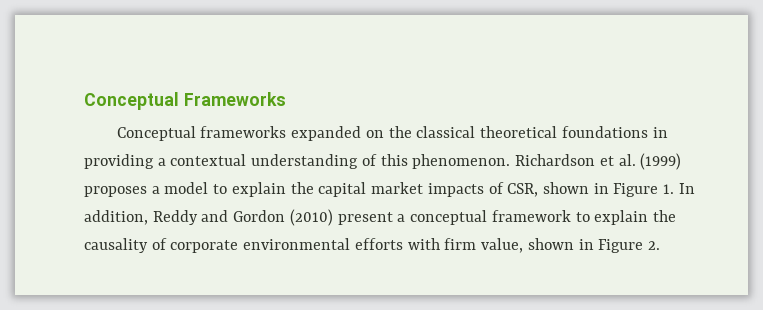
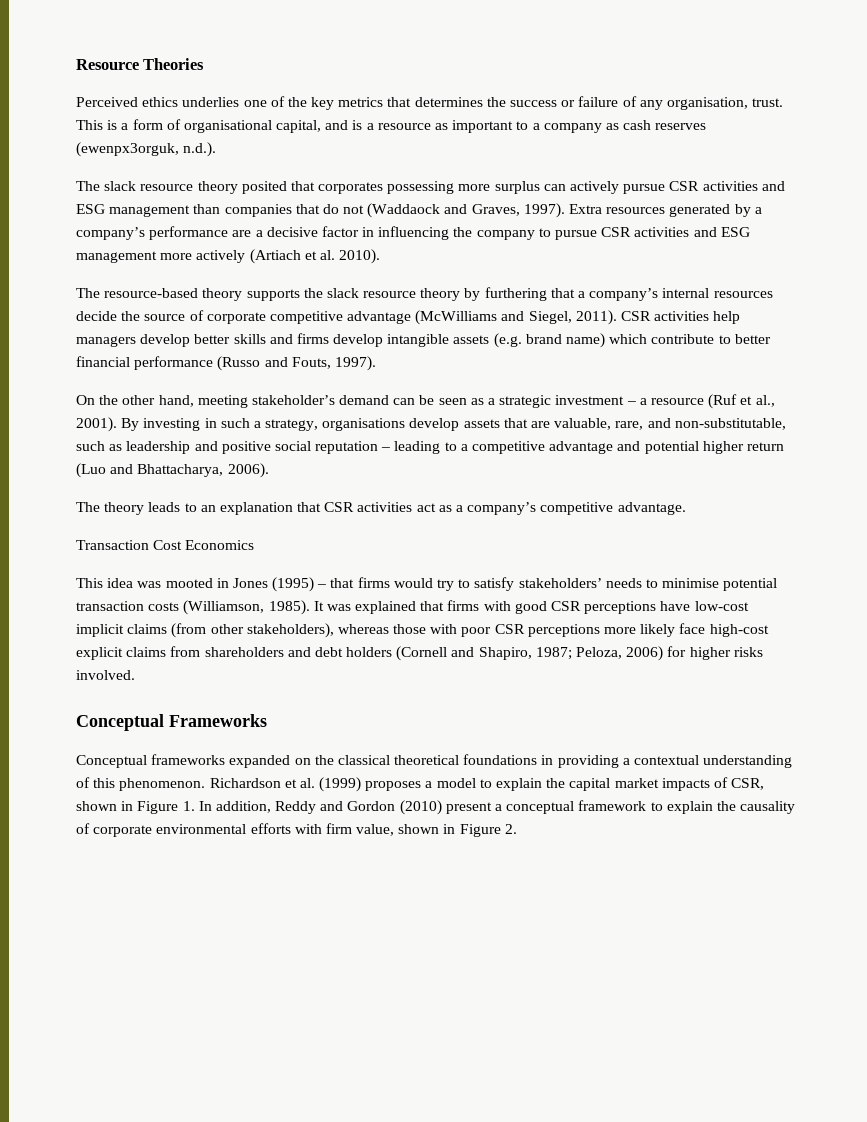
(84, 101) none -> [76,58,205,70] [76,96,784,110] [76,119,707,133] [76,142,217,157] [76,181,785,194] [76,203,762,218] [76,226,750,240] [76,249,381,264] [76,287,773,301] [76,310,741,325] [76,333,771,348] [76,356,376,371] [76,394,775,409] [76,417,786,432] [76,441,784,454] [76,463,269,478] [76,502,686,515] [76,540,255,550] [76,577,778,592] [76,600,749,615] [76,623,769,638] [76,646,763,661] [76,670,135,680] Resource Theories // Perceived ethics underlies one of the key metrics that determines the success or failure of any organisation, trust. This is a form of organisational capital, and is a resource as important to a company as cash reserves (ewenpx3orguk, n.d.). // The slack resource theory posited that corporates possessing more surplus can actively pursue CSR activities and ESG management than companies that do not (Waddaock and Graves, 1997). Extra resources generated by a company’s performance are a decisive factor in influencing the company to pursue CSR activities and ESG management more actively (Artiach et al. 2010). // The resource-based theory supports the slack resource theory by furthering that a company’s internal resources decide the source of corporate competitive advantage (McWilliams and Siegel, 2011). CSR activities help managers develop better skills and firms develop intangible assets (e.g. brand name) which contribute to better financial performance (Russo and Fouts, 1997). // On the other hand, meeting stakeholder’s demand can be seen as a strategic investment – a resource (Ruf et al., 2001). By investing in such a strategy, organisations develop assets that are valuable, rare, and non-substitutable, such as leadership and positive social reputation – leading to a competitive advantage and potential higher return (Luo and Bhattacharya, 2006). // The theory leads to an explanation that CSR activities act as a company’s competitive advantage. // Transaction Cost Economics // This idea was mooted in Jones (1995) – that firms would try to satisfy stakeholders’ needs to minimise potential transaction costs (Williamson, 1985). It was explained that firms with good CSR perceptions have low-cost implicit claims (from other stakeholders), whereas those with poor CSR perceptions more likely face high-cost explicit claims from shareholders and debt holders (Cornell and Shapiro, 1987; Peloza, 2006) for higher risks involved. //

